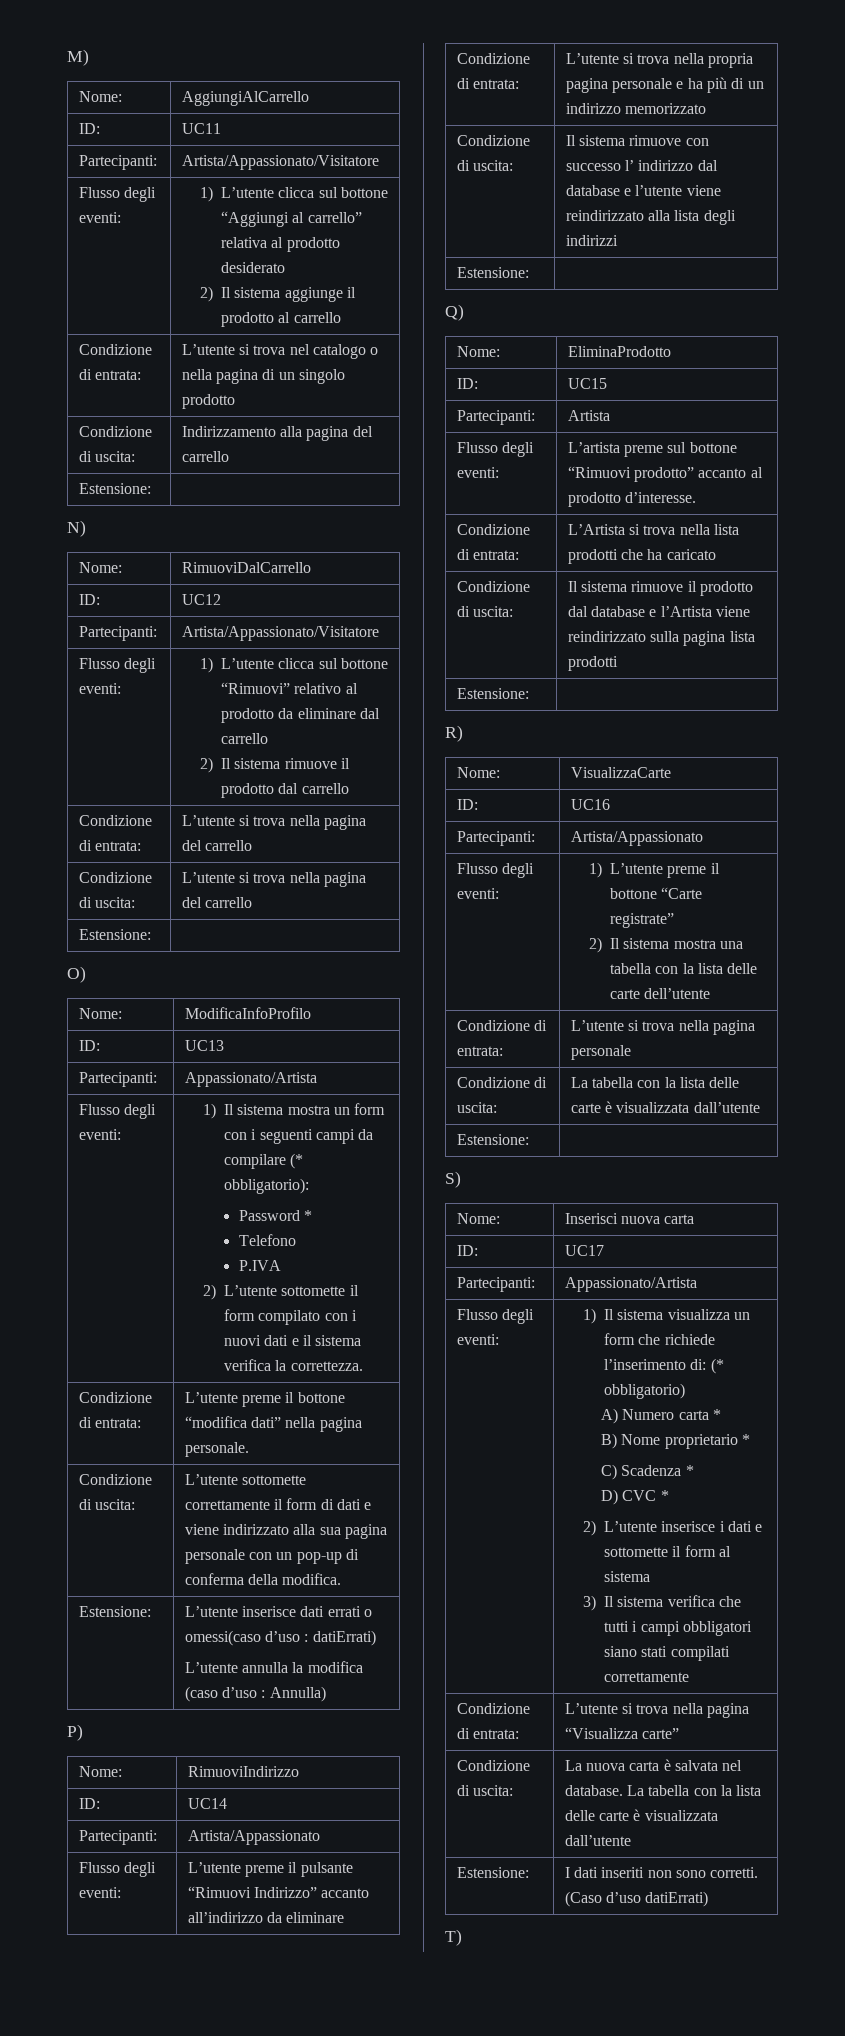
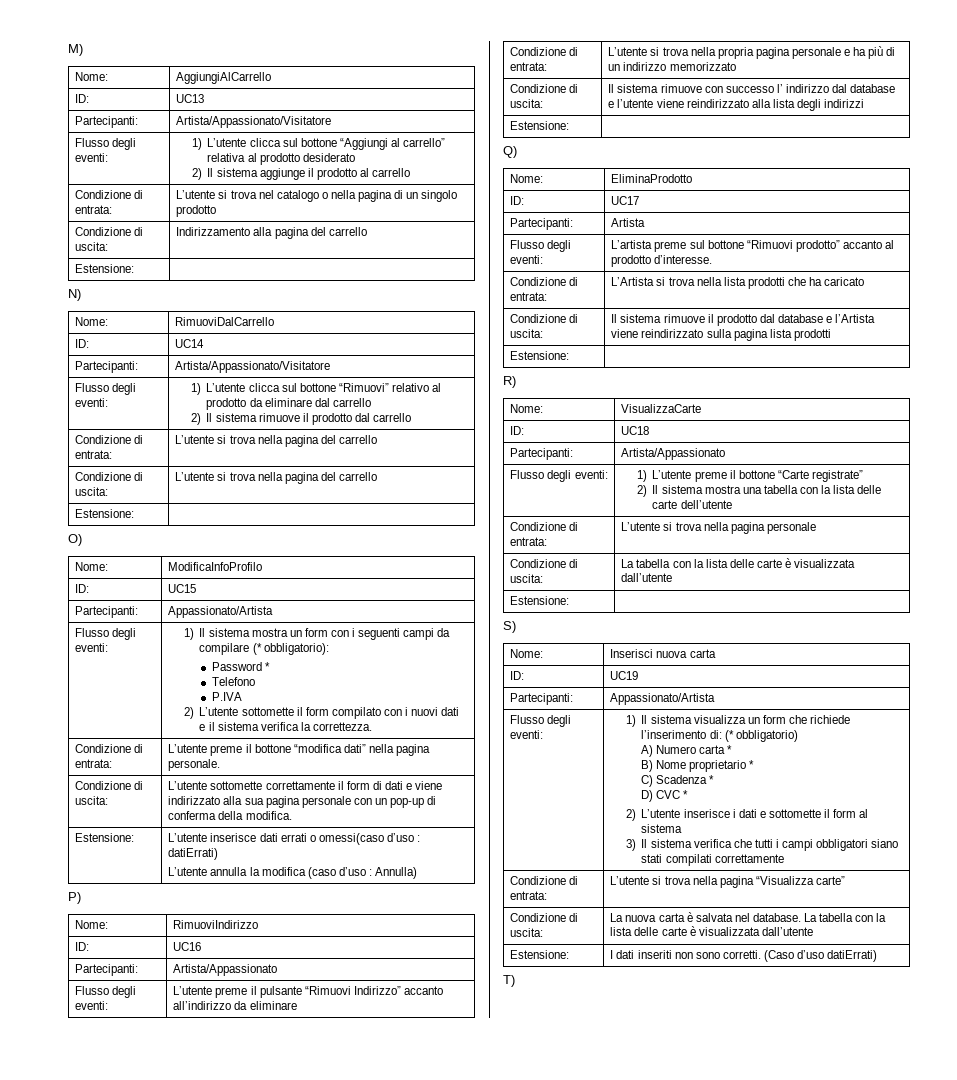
[181,123,221,134] UC11 -> [176,94,205,103] UC13
[181,594,221,605] UC12 -> [175,339,205,348] UC14
[184,1040,224,1051] UC13 -> [168,584,197,593] UC15
[187,1798,227,1809] UC14 -> [173,942,202,951] UC16
[567,378,607,389] UC15 -> [611,196,640,205] UC17
[570,799,610,810] UC16 -> [621,426,650,435] UC18
[564,1245,604,1256] UC17 -> [610,671,639,680] UC19

